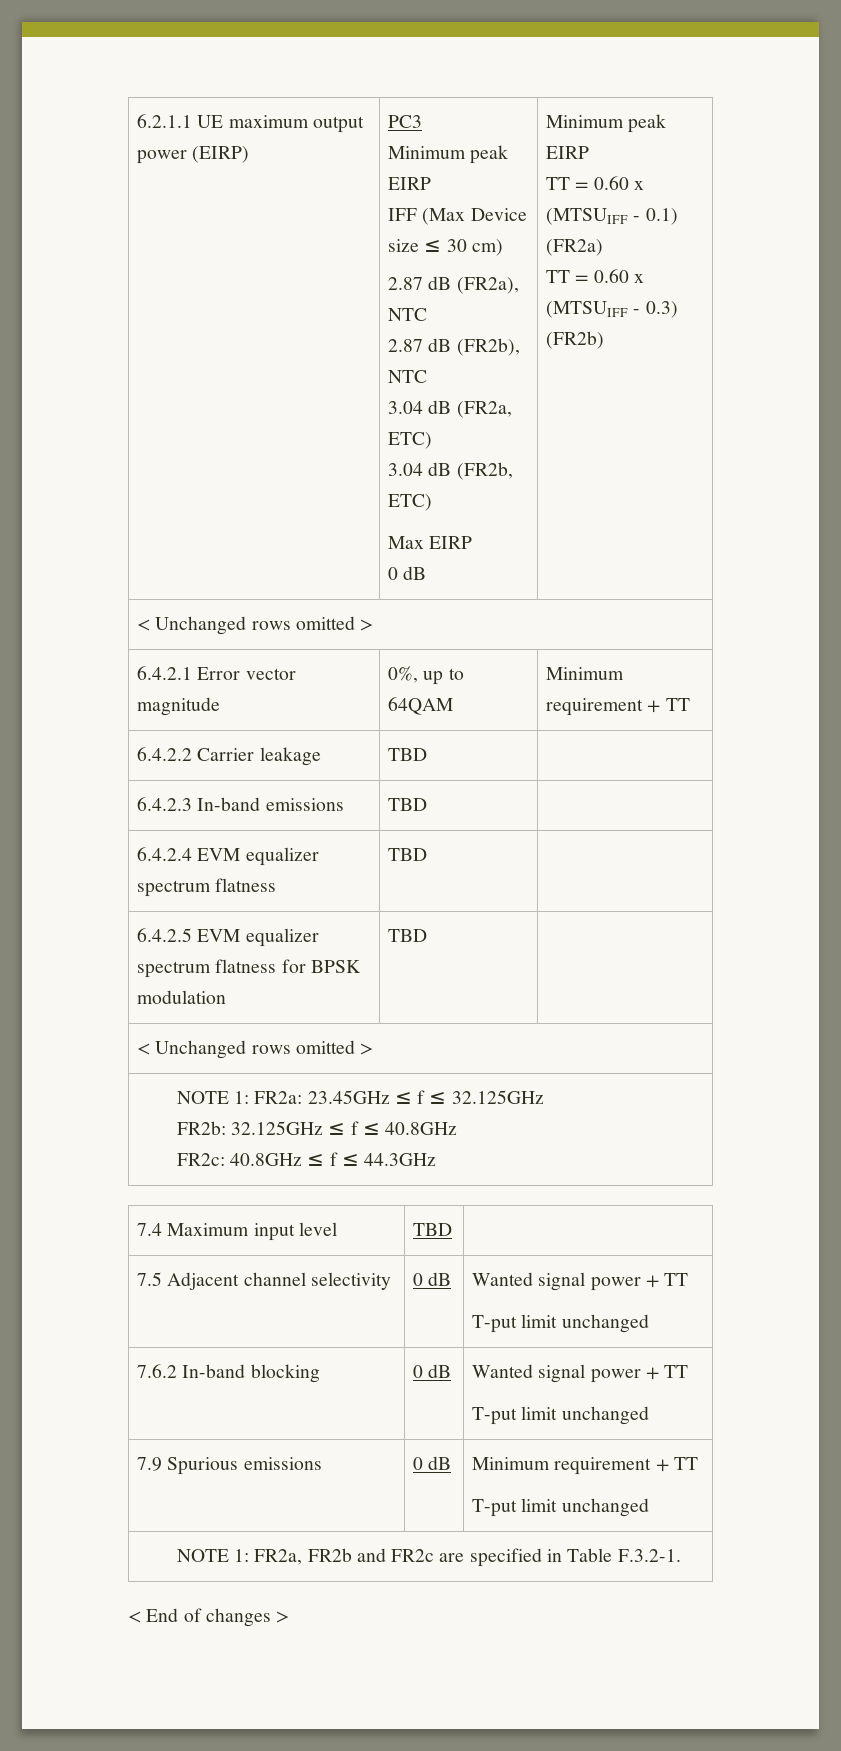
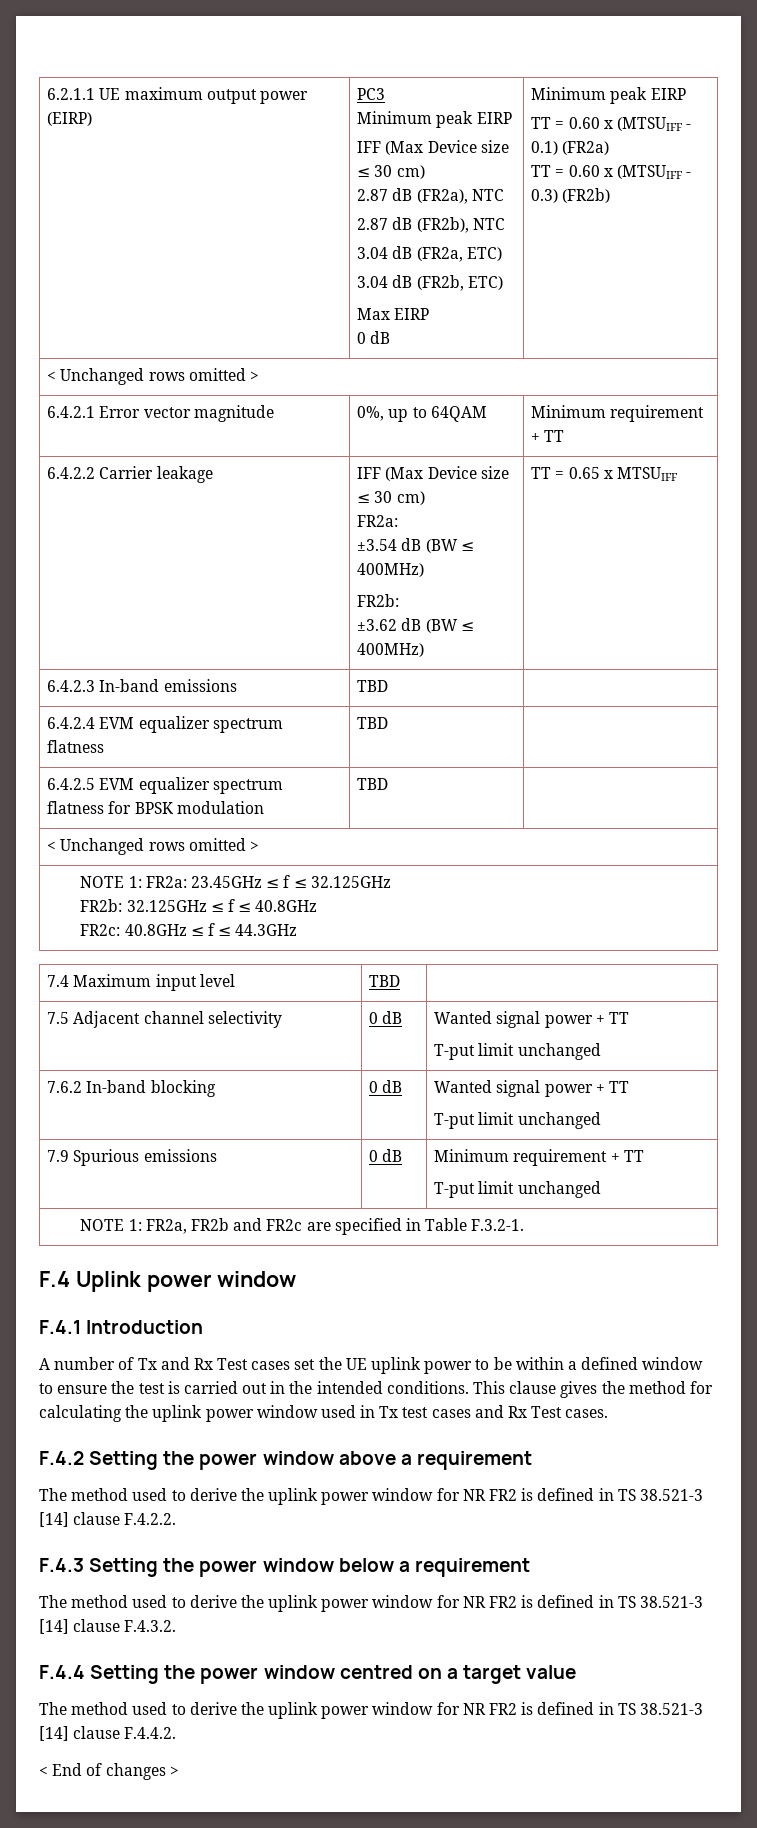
[388,748,428,761] TBD | -> [357,466,509,481] [357,491,425,505] [357,515,399,527] [357,538,474,553] [357,563,425,577] [357,594,400,607] [357,618,474,633] [357,643,425,657] [531,467,678,481] IFF (Max Device size ≤ 30 cm) // FR2a: // ±3.54 dB (BW ≤ 400MHz) // FR2b: // ±3.62 dB (BW ≤ 400MHz) | TT = 0.65 x MTSUIFF
(681, 1555) none -> [39,1271,297,1292] [39,1320,204,1334] [39,1357,704,1374] [39,1381,713,1398] [39,1405,609,1422] [39,1451,532,1470] [39,1488,703,1505] [39,1512,177,1527] [39,1558,530,1577] [39,1595,703,1612] [39,1619,177,1634] [39,1665,577,1684] [39,1702,703,1719] [39,1726,177,1741] // F.4 Uplink power window // F.4.1 Introduction // A number of Tx and Rx Test cases set the UE uplink power to be within a defined window to ensure the test is carried out in the intended conditions. This clause gives the method for calculating the uplink power window used in Tx test cases and Rx Test cases. // F.4.2 Setting the power window above a requirement // The method used to derive the uplink power window for NR FR2 is defined in TS 38.521-3 [14] clause F.4.2.2. // F.4.3 Setting the power window below a requirement // The method used to derive the uplink power window for NR FR2 is defined in TS 38.521-3 [14] clause F.4.3.2. // F.4.4 Setting the power window centred on a target value // The method used to derive the uplink power window for NR FR2 is defined in TS 38.521-3 [14] clause F.4.4.2.

